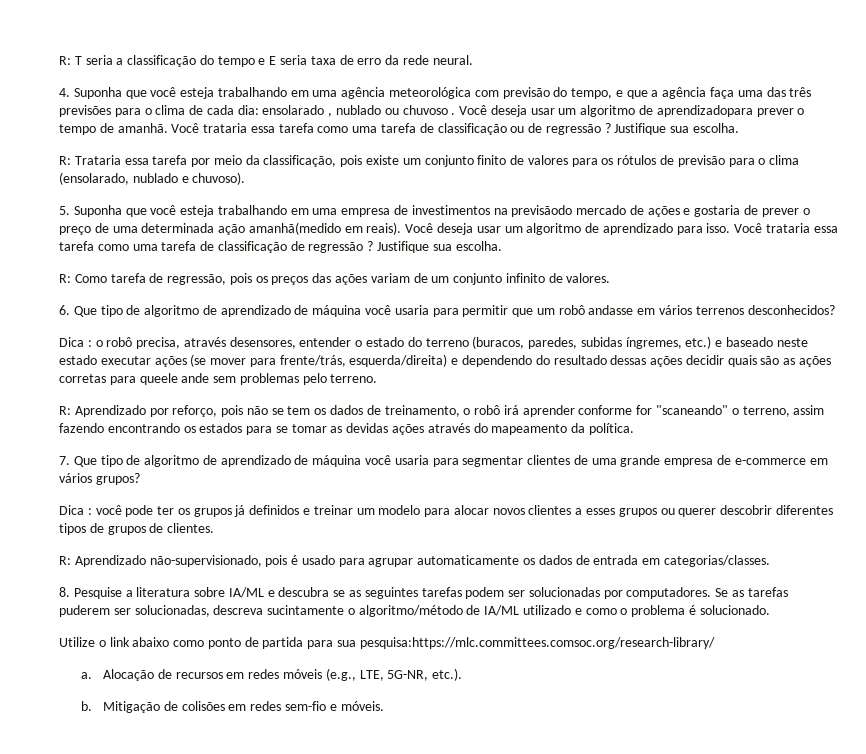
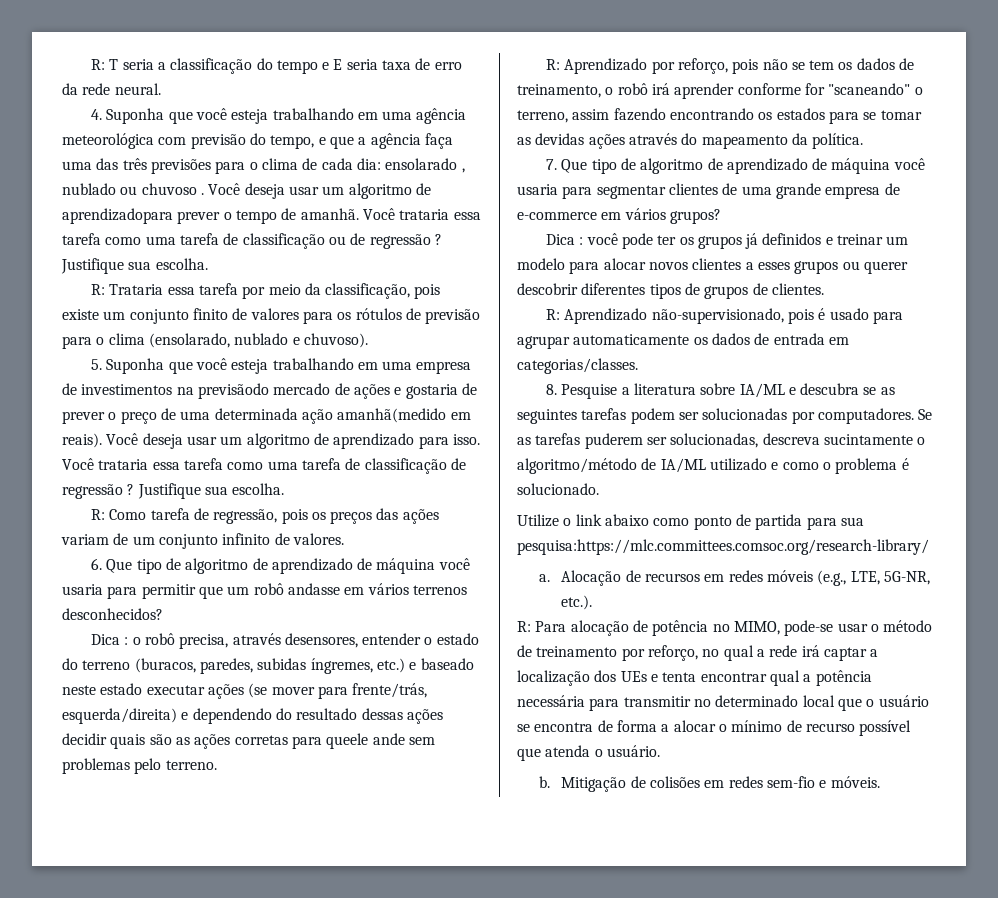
(463, 674) none -> [517,620,933,636] [517,645,879,661] [517,670,872,686] [517,695,929,711] [517,720,912,736] [517,745,660,761] // R: Para alocação de potência no MIMO, pode-se usar o método de treinamento por reforço, no qual a rede irá captar a localização dos UEs e tenta encontrar qual a potência necessária para transmitir no determinado local que o usuário se encontra de forma a alocar o mínimo de recurso possível que atenda o usuário.

